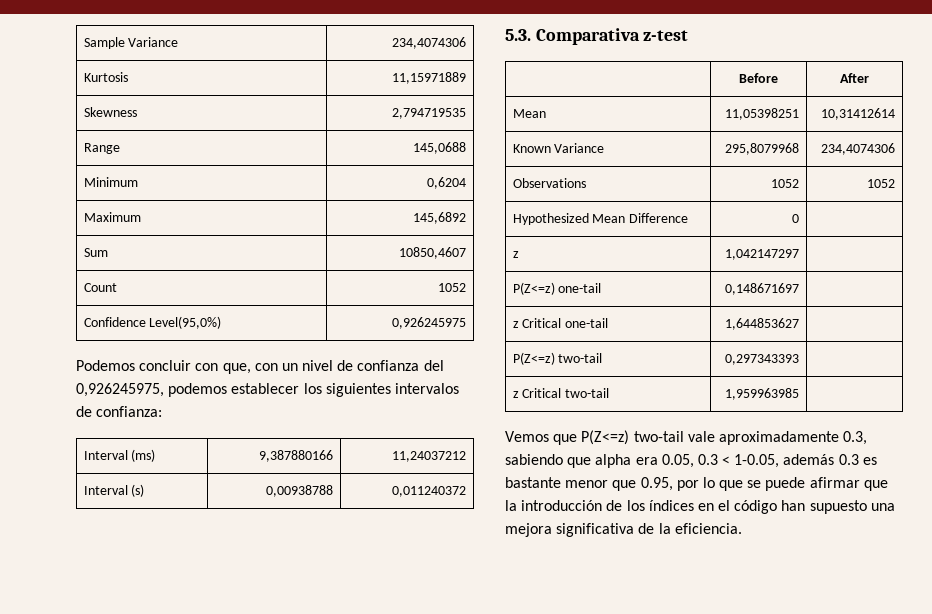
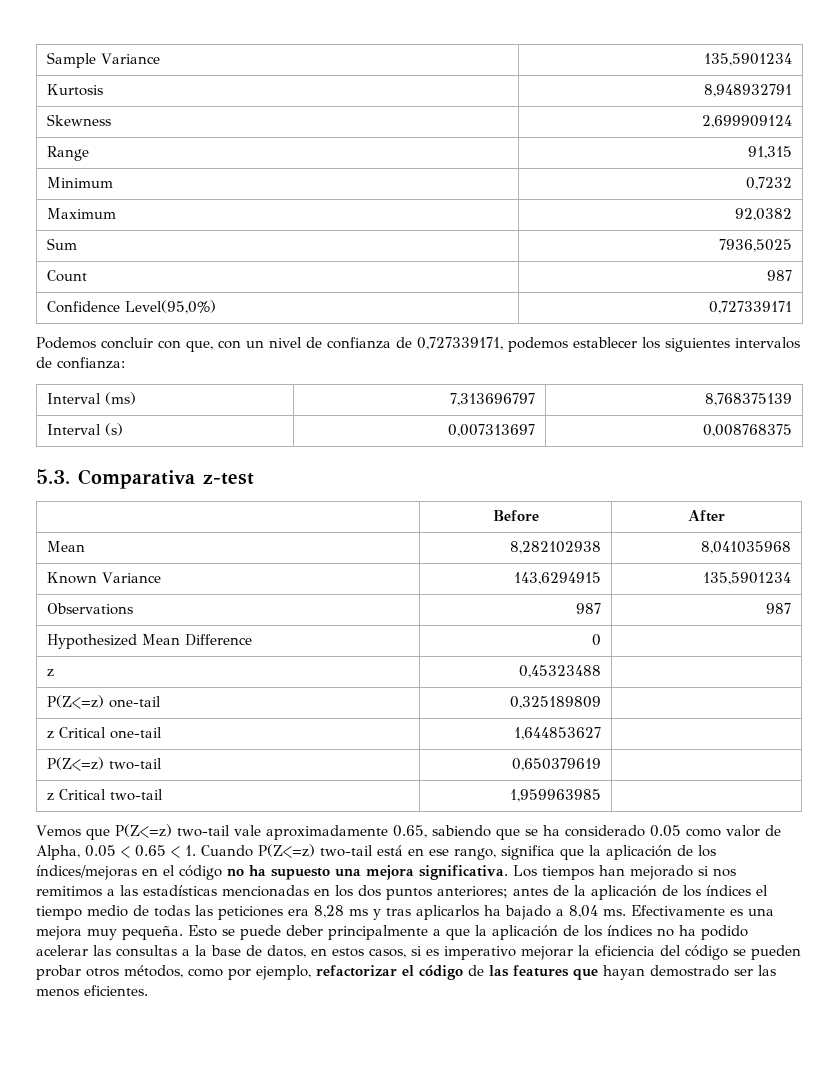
[392,37,467,49] 234,4074306 -> [703,53,792,66] 135,5901234
[392,72,467,84] 11,15971889 -> [703,84,792,97] 8,948932791
[392,108,467,119] 2,794719535 -> [701,115,792,128] 2,699909124
[413,142,467,154] 145,0688 -> [747,146,792,159] 91,315
[427,177,467,189] 0,6204 -> [745,177,792,190] 0,7232
[413,212,467,224] 145,6892 -> [734,208,792,221] 92,0382
[399,247,467,259] 10850,4607 -> [718,239,792,252] 7936,5025
[438,283,467,292] 1052 -> [766,270,792,281] 987
[392,317,467,329] 0,926245975 -> [708,301,792,314] 0,727339171
[423,360,444,371] [76,383,164,397] del 0,926245975, -> [396,337,503,350] de 0,727339171,
[259,450,334,462] [392,451,467,462] 9,387880166 | 11,24037212 -> [449,393,535,406] [704,393,792,406] 7,313696797 | 8,768375139
[266,485,334,497] [392,486,467,497] 0,00938788 | 0,011240372 -> [447,424,535,437] [702,424,792,437] 0,007313697 | 0,008768375
[725,108,800,120] [821,108,896,120] 11,05398251 | 10,31412614 -> [509,541,601,554] [700,541,791,554] 8,282102938 | 8,041035968
[725,143,800,155] [821,143,896,155] 295,8079968 | 234,4074306 -> [513,572,601,585] [702,572,791,585] 143,6294915 | 135,5901234
[771,179,800,188] [867,179,896,188] 1052 | 1052 -> [575,603,601,614] [765,603,791,614] 987 | 987
[725,249,800,260] 1,042147297 -> [518,665,601,678] 0,45323488
[725,283,800,295] 0,148671697 -> [509,696,601,709] 0,325189809
[725,354,800,365] 0,297343393 -> [511,758,601,771] 0,650379619
[843,431,868,445] 0.3, -> [392,825,427,838] 0.65,
[595,454,877,468] [505,477,888,491] [505,500,895,514] [505,523,742,537] alpha era 0.05, 0.3 < 1-0.05, además 0.3 es bastante menor que 0.95, por lo que se puede afirmar que la introducción de los índices en el código han supuesto una mejora significativa de la eficiencia. -> [524,825,781,837] [36,844,716,860] [36,865,736,880] [36,885,768,900] [36,905,774,920] [36,925,748,940] [36,945,801,960] [36,965,776,980] [36,985,148,997] se ha considerado 0.05 como valor de Alpha, 0.05 < 0.65 < 1. Cuando P(Z<=z) two-tail está en ese rango, significa que la aplicación de los índices/mejoras en el código no ha supuesto una mejora significativa. Los tiempos han mejorado si nos remitimos a las estadísticas mencionadas en los dos puntos anteriores; antes de la aplicación de los índices el tiempo medio de todas las peticiones era 8,28 ms y tras aplicarlos ha bajado a 8,04 ms. Efectivamente es una mejora muy pequeña. Esto se puede deber principalmente a que la aplicación de los índices no ha podido acelerar las consultas a la base de datos, en estos casos, si es imperativo mejorar la eficiencia del código se pueden probar otros métodos, como por ejemplo, refactorizar el código de las features que hayan demostrado ser las menos eficientes.

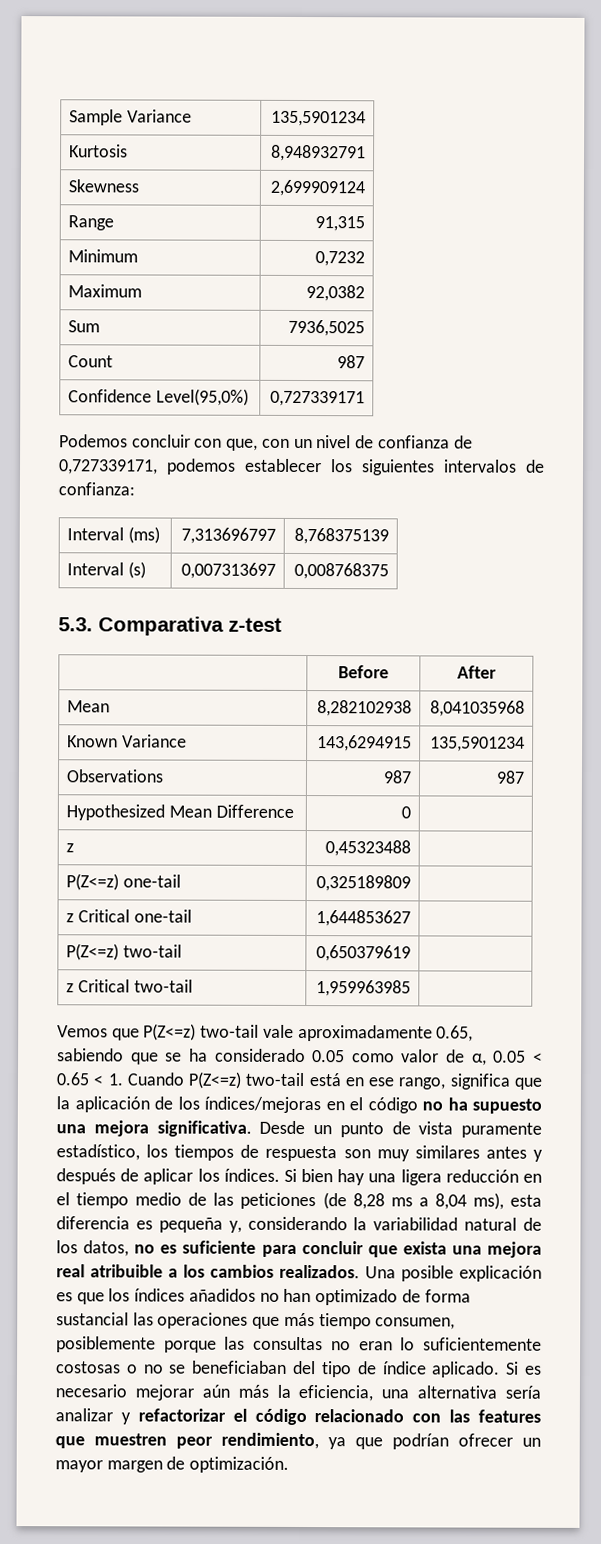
[36,845,80,860] Alpha, -> [471,1053,487,1066] α,
[513,865,736,880] [36,885,751,900] Los tiempos han mejorado si nos remitimos a las estadísticas mencionadas en los dos puntos anteriores; antes de la aplicación de los índices -> [259,1120,542,1138] [56,1144,543,1162] [56,1168,542,1186] Desde un punto de vista puramente estadístico, los tiempos de respuesta son muy similares antes y después de aplicar los índices. Si bien hay una ligera reducción en
[154,905,190,917] todas -> (208, 1199) none
[288,909,309,916] era -> [322,1192,347,1210] (de
[373,905,774,920] [36,925,748,940] [36,945,801,960] [36,965,311,980] y tras aplicarlos ha bajado a 8,04 ms. Efectivamente es una mejora muy pequeña. Esto se puede deber principalmente a que la aplicación de los índices no ha podido acelerar las consultas a la base de datos, en estos casos, si es imperativo mejorar la eficiencia del código se pueden probar otros métodos, como por ejemplo, -> [418,1192,542,1210] [56,1216,542,1233] [56,1240,542,1258] [56,1264,542,1282] [56,1288,471,1306] [56,1312,456,1330] [56,1336,542,1353] [56,1360,542,1378] [55,1384,541,1402] [55,1408,131,1425] a 8,04 ms), esta diferencia es pequeña y, considerando la variabilidad natural de los datos, no es suficiente para concluir que exista una mejora real atribuible a los cambios realizados. Una posible explicación es que los índices añadidos no han optimizado de forma sustancial las operaciones que más tiempo consumen, posiblemente porque las consultas no eran lo suficientemente costosas o no se beneficiaban del tipo de índice aplicado. Si es necesario mejorar aún más la eficiencia, una alternativa sería analizar y
[468,965,484,976] de -> [314,1409,442,1423] relacionado con
[603,965,776,980] [36,985,148,997] hayan demostrado ser las menos eficientes. -> [94,1432,541,1450] [55,1456,290,1473] muestren peor rendimiento, ya que podrían ofrecer un mayor margen de optimización.

